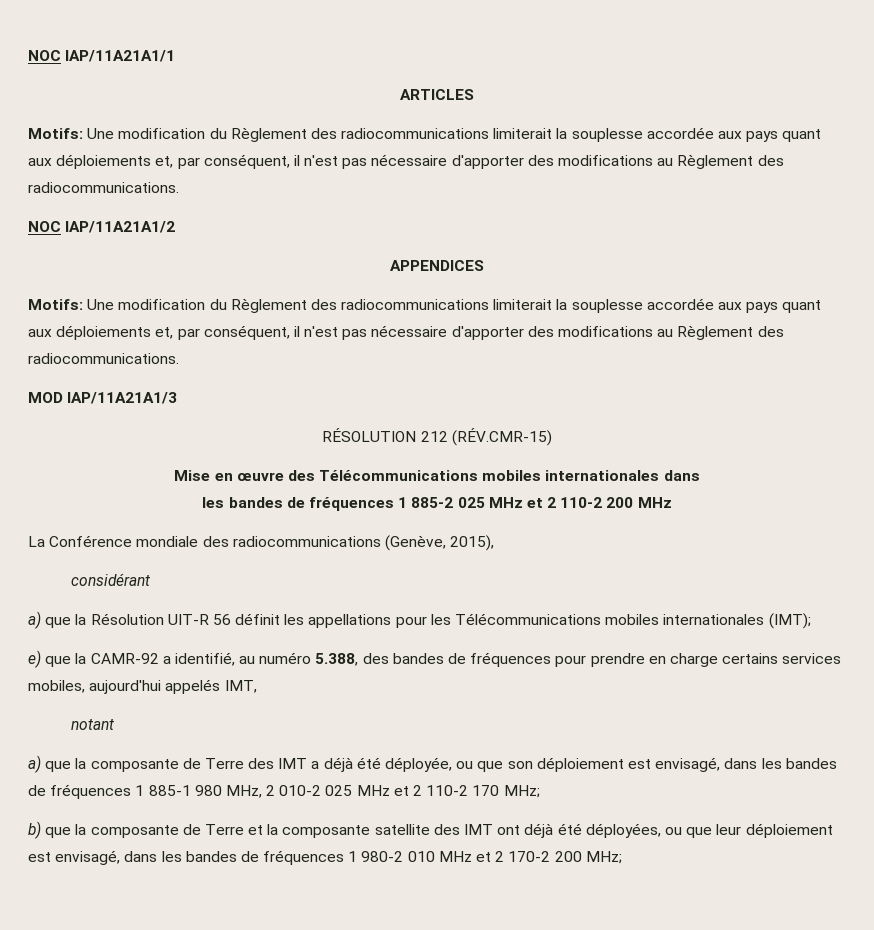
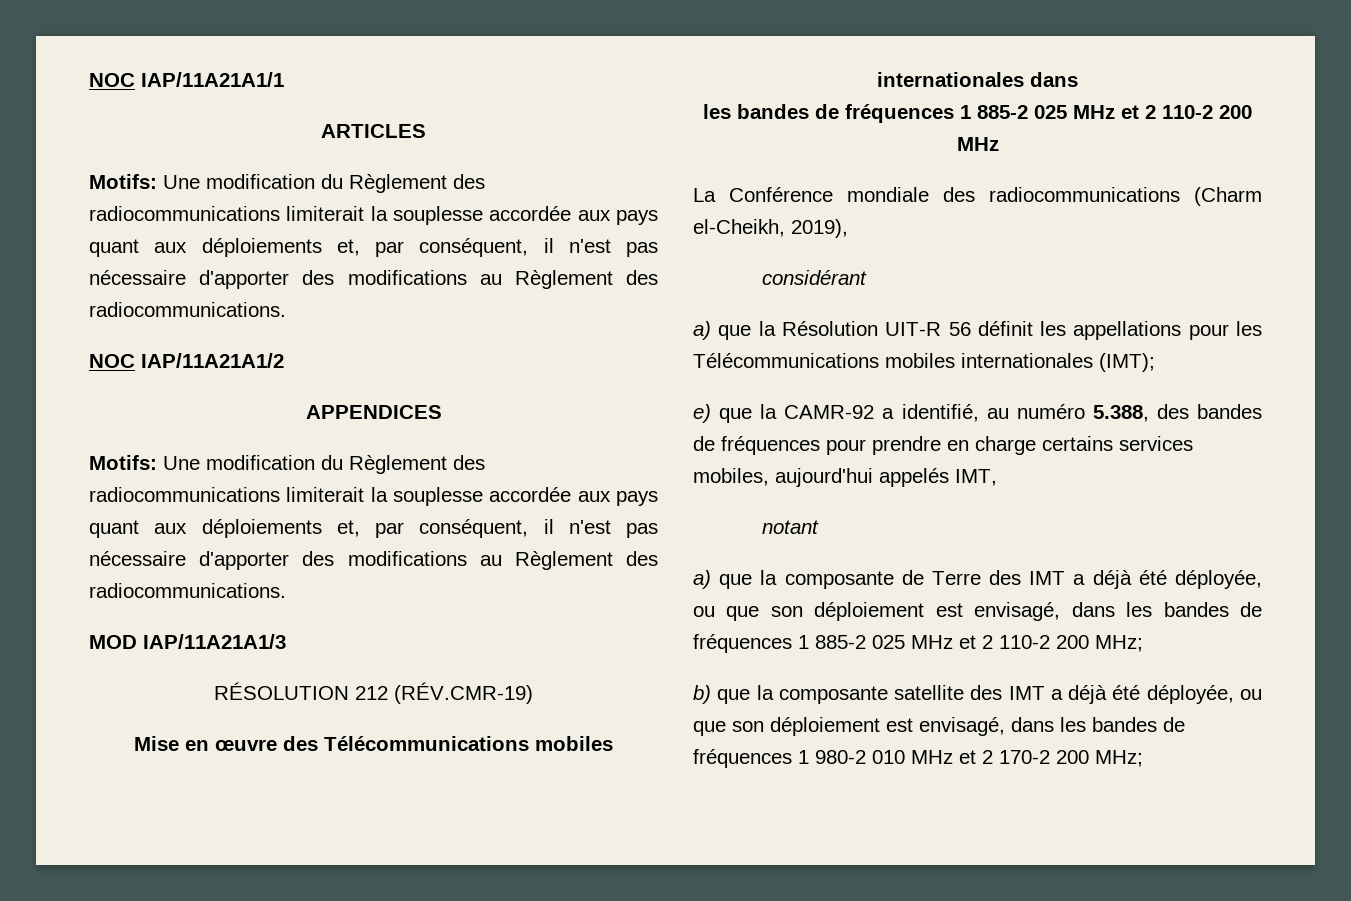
[451,428,552,446] (RÉV.CMR-15) -> [394,682,533,704] (RÉV.CMR-19)
[384,535,495,551] (Genève, 2015), -> [1194,187,1262,206] [693,219,848,238] (Charm el-Cheikh, 2019),
[148,785,500,798] 885-1 980 MHz, 2 010-2 025 MHz et 2 110-2 170 -> [815,635,1089,649] 885-2 025 MHz et 2 110-2 200
[182,824,371,838] de Terre et la composante -> (888, 695) none
[497,823,742,838] ont déjà été déployées, ou que leur -> [1050,685,1262,704] [693,721,764,736] a déjà été déployée, ou que son

